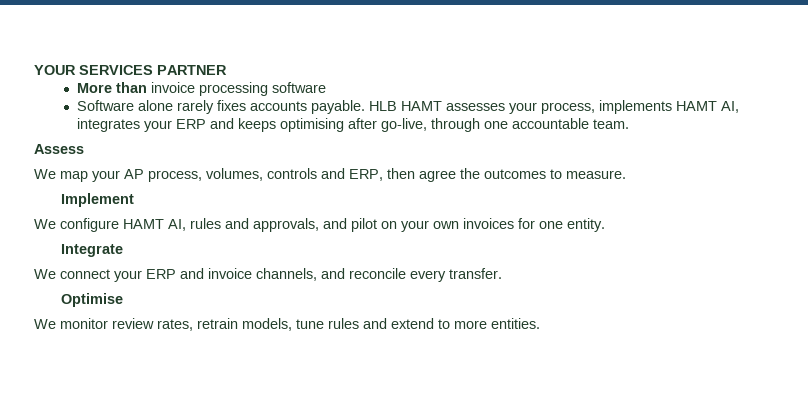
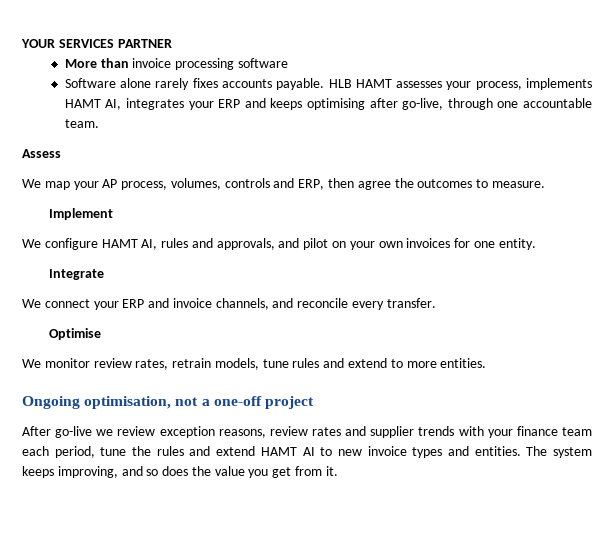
(540, 323) none -> [22,396,314,409] [22,426,592,438] [22,446,592,458] [22,466,338,478] // Ongoing optimisation, not a one-off project // After go-live we review exception reasons, review rates and supplier trends with your finance team each period, tune the rules and extend HAMT AI to new invoice types and entities. The system keeps improving, and so does the value you get from it.

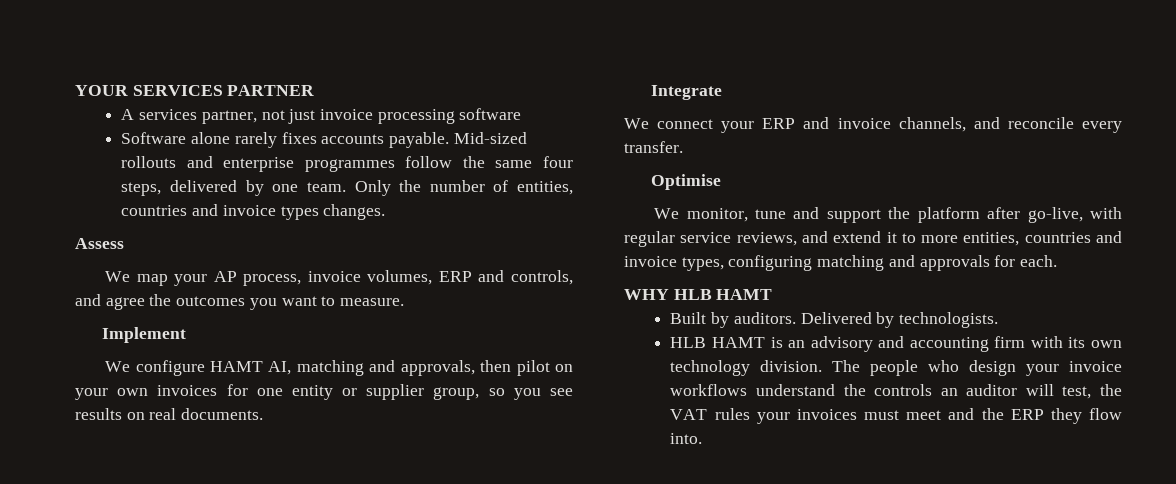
[64,58,129,68] More than -> [121,109,316,124] A services partner, not just
[328,78,592,90] [64,98,592,110] [64,119,99,128] HLB HAMT assesses your process, implements HAMT AI, integrates your ERP and keeps optimising after go-live, through one accountable team. -> [453,132,527,144] [121,156,573,172] [121,180,573,196] [121,204,386,220] Mid-sized rollouts and enterprise programmes follow the same four steps, delivered by one team. Only the number of entities, countries and invoice types changes.
[170,178,355,190] volumes, controls and ERP, then -> [307,270,574,285] [75,294,101,306] invoice volumes, ERP and controls, and
(473, 183) none -> [249,296,317,310] you want
[161,238,189,248] rules -> [296,360,364,376] matching
[278,238,300,248] and -> [480,360,512,372] then
[498,238,536,250] entity. -> [291,384,573,400] [75,408,264,420] entity or supplier group, so you see results on real documents.
[44,358,388,370] monitor review rates, retrain models, tune rules and extend -> [686,207,1122,223] [624,231,897,247] monitor, tune and support the platform after go-live, with regular service reviews, and extend it
[440,358,487,368] [22,396,314,409] [22,426,592,438] [22,446,592,458] [22,466,338,478] entities. // Ongoing optimisation, not a one-off project // After go-live we review exception reasons, review rates and supplier trends with your finance team each period, tune the rules and extend HAMT AI to new invoice types and entities. The system keeps improving, and so does the value you get from it. -> [963,231,1122,246] [624,255,1058,271] [624,289,773,300] [670,312,999,328] [670,336,1122,352] [670,360,1122,376] [670,384,1122,399] [670,408,1122,424] [670,433,703,444] entities, countries and invoice types, configuring matching and approvals for each. // WHY HLB HAMT // Built by auditors. Delivered by technologists. // HLB HAMT is an advisory and accounting firm with its own technology division. The people who design your invoice workflows understand the controls an auditor will test, the VAT rules your invoices must meet and the ERP they flow into.

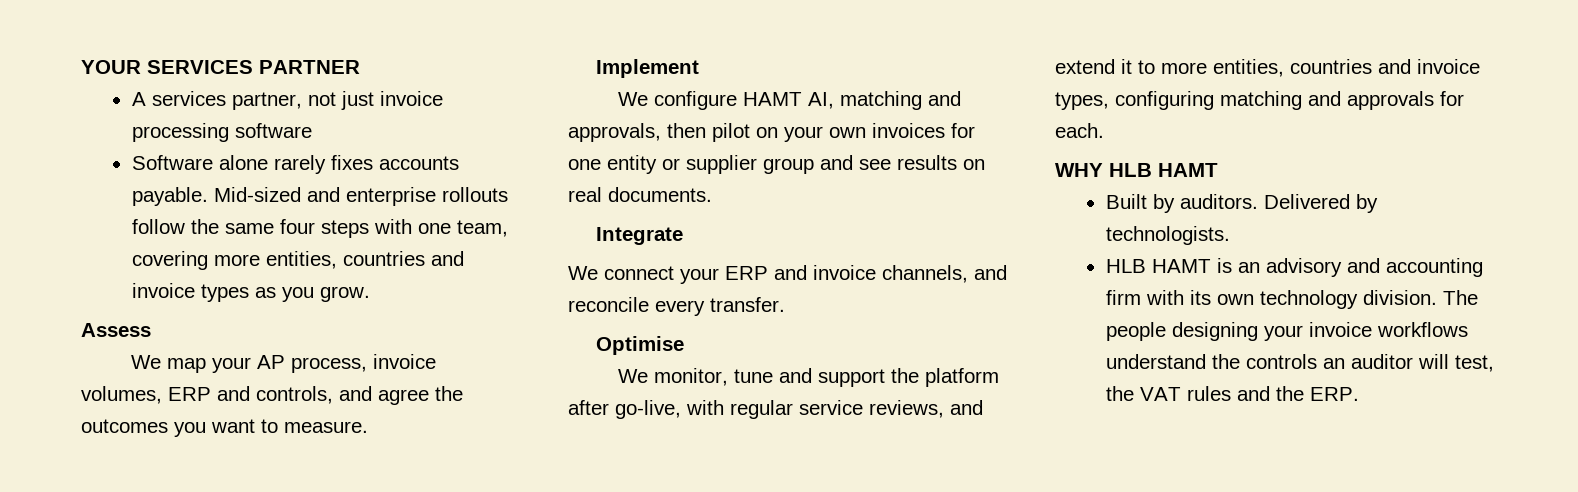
[121,156,177,168] rollouts -> (301, 194) none
[304,159,395,172] programmes -> [441,187,508,202] rollouts
[121,180,509,196] steps, delivered by one team. Only the number of -> [320,219,508,238] [131,251,260,270] steps with one team, covering more
[323,204,386,220] changes. -> [254,286,370,302] as you grow.
[433,387,541,400] group, so you -> [763,155,853,174] group and
[928,360,1017,376] who design -> [1171,322,1258,341] designing
[756,408,1122,424] [670,433,703,444] your invoices must meet and the ERP they flow into. -> [1236,386,1359,401] and the ERP.

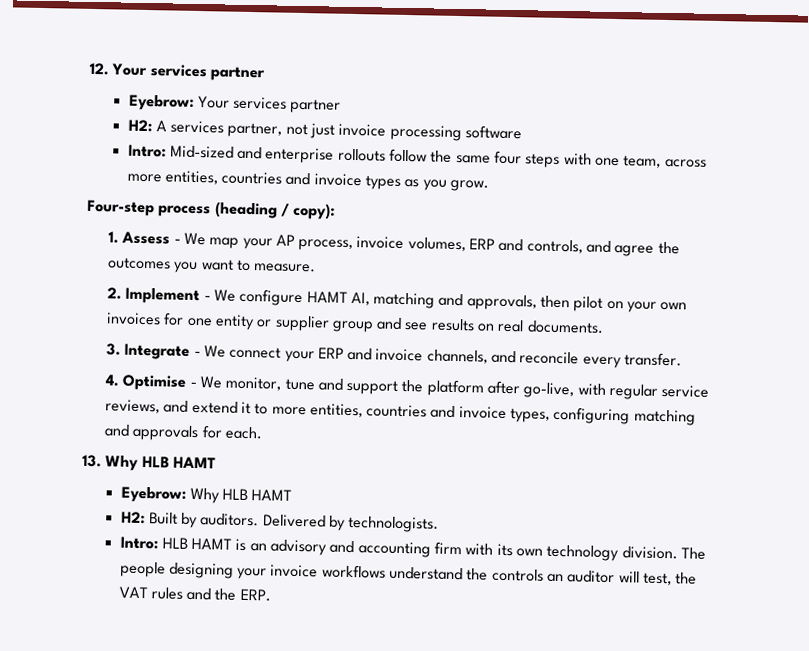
[81,60,360,74] YOUR SERVICES PARTNER // -> [89,62,265,82] [128,94,342,114] [127,119,153,133] 12. Your services partner // Eyebrow: Your services partner // H2:
[131,155,459,174] [131,187,208,206] Software alone rarely fixes accounts payable. -> [127,144,167,158] Intro:
[131,251,208,270] covering -> [664,158,707,168] across
(370, 294) none -> [87,199,337,220] [107,231,119,244] Four-step process (heading / copy): // 1.
(151, 330) // -> [173,238,181,244] -
(368, 427) none -> [106,287,122,300] 2.
(700, 68) // -> [203,295,211,301] -
(712, 194) none -> [105,343,121,356] 3.
(684, 236) // -> [193,350,201,357] -
(785, 304) none -> [104,374,120,387] 4.
(685, 345) // -> [189,381,197,388] -
[1055,163,1218,177] WHY HLB HAMT // -> [82,454,216,471] [120,486,293,504] [120,511,146,525] 13. Why HLB HAMT // Eyebrow: Why HLB HAMT // H2:
(1230, 235) none -> [119,536,159,550] Intro:

